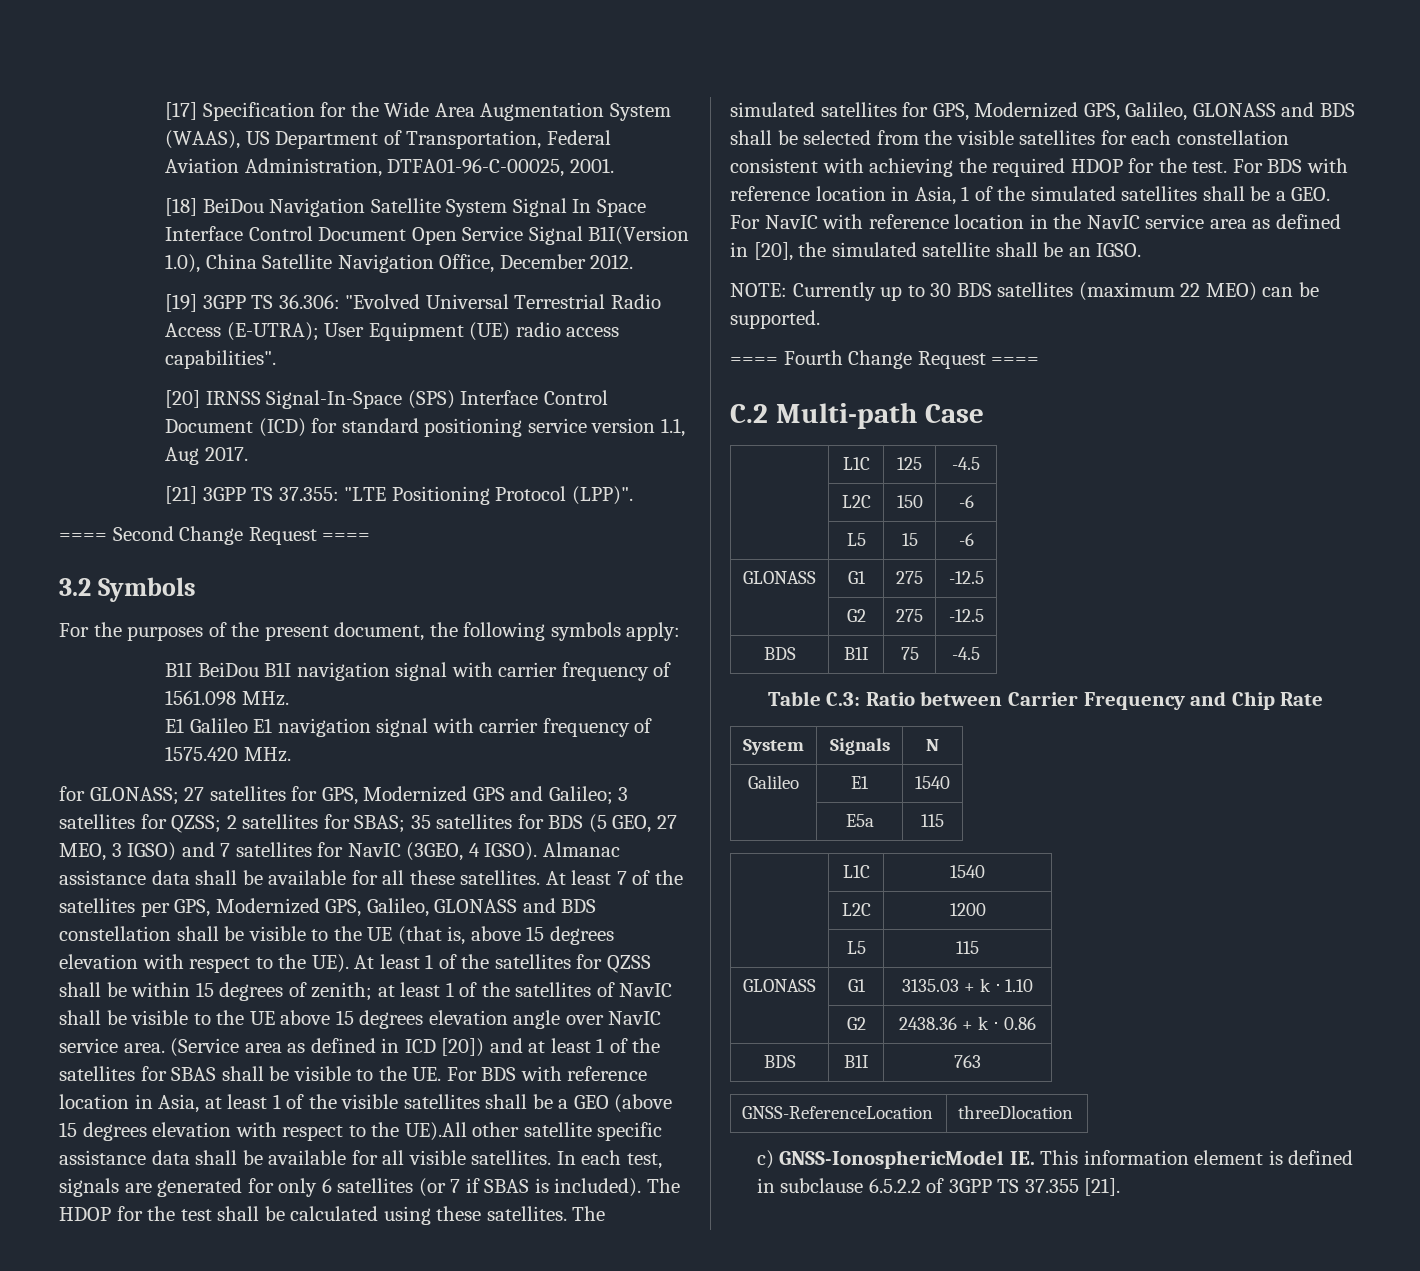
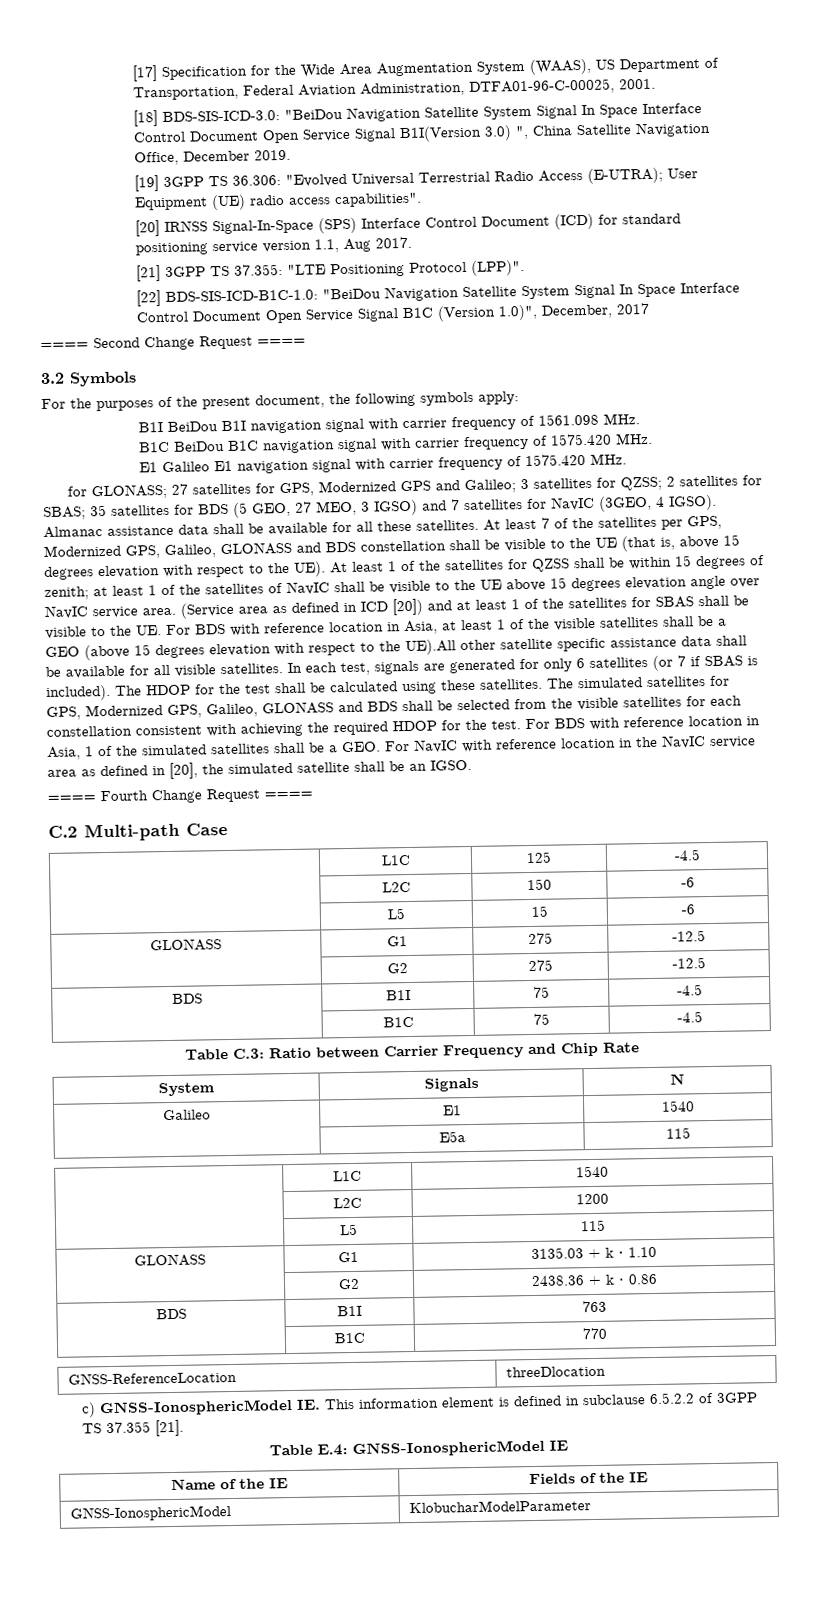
[202,198,264,213] BeiDou -> [162,108,344,122] BDS-SIS-ICD-3.0: "BeiDou
[165,254,201,273] 1.0), -> [484,125,530,141] 3.0) ",
[590,254,634,269] 2012. -> [254,149,292,161] 2019.
(633, 495) none -> [136,282,741,307] [136,302,650,324] // [22] BDS-SIS-ICD-B1C-1.0: "BeiDou Navigation Satellite System Signal In Space Interface Control Document Open Service Signal B1C (Version 1.0)", December, 2017
(289, 698) none -> [139,432,654,454] // B1C BeiDou B1C navigation signal with carrier frequency of 1575.420 MHz.
[730,282,1319,301] [730,310,820,329] // NOTE: Currently up to 30 BDS satellites (maximum 22 MEO) can be supported. -> (472, 765) none
(980, 653) none -> [382,1016,414,1028] [533,1013,550,1025] [676,1011,703,1023] // | B1C | 75 | -4.5
(981, 1061) none -> [334,1332,365,1344] [582,1327,607,1340] // | B1C | 770
(1121, 1187) none -> [268,1439,568,1458] [171,1478,288,1491] [529,1472,648,1485] [69,1505,231,1522] [408,1499,591,1514] // Table E.4: GNSS-IonosphericModel IE // Name of the IE | Fields of the IE // GNSS-IonosphericModel | KlobucharModelParameter

